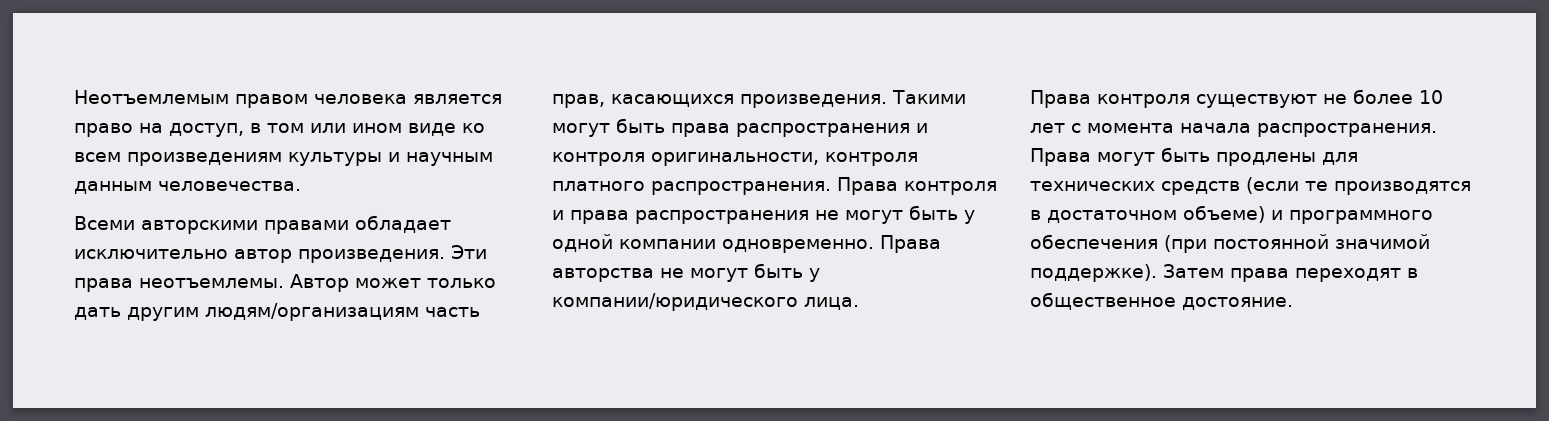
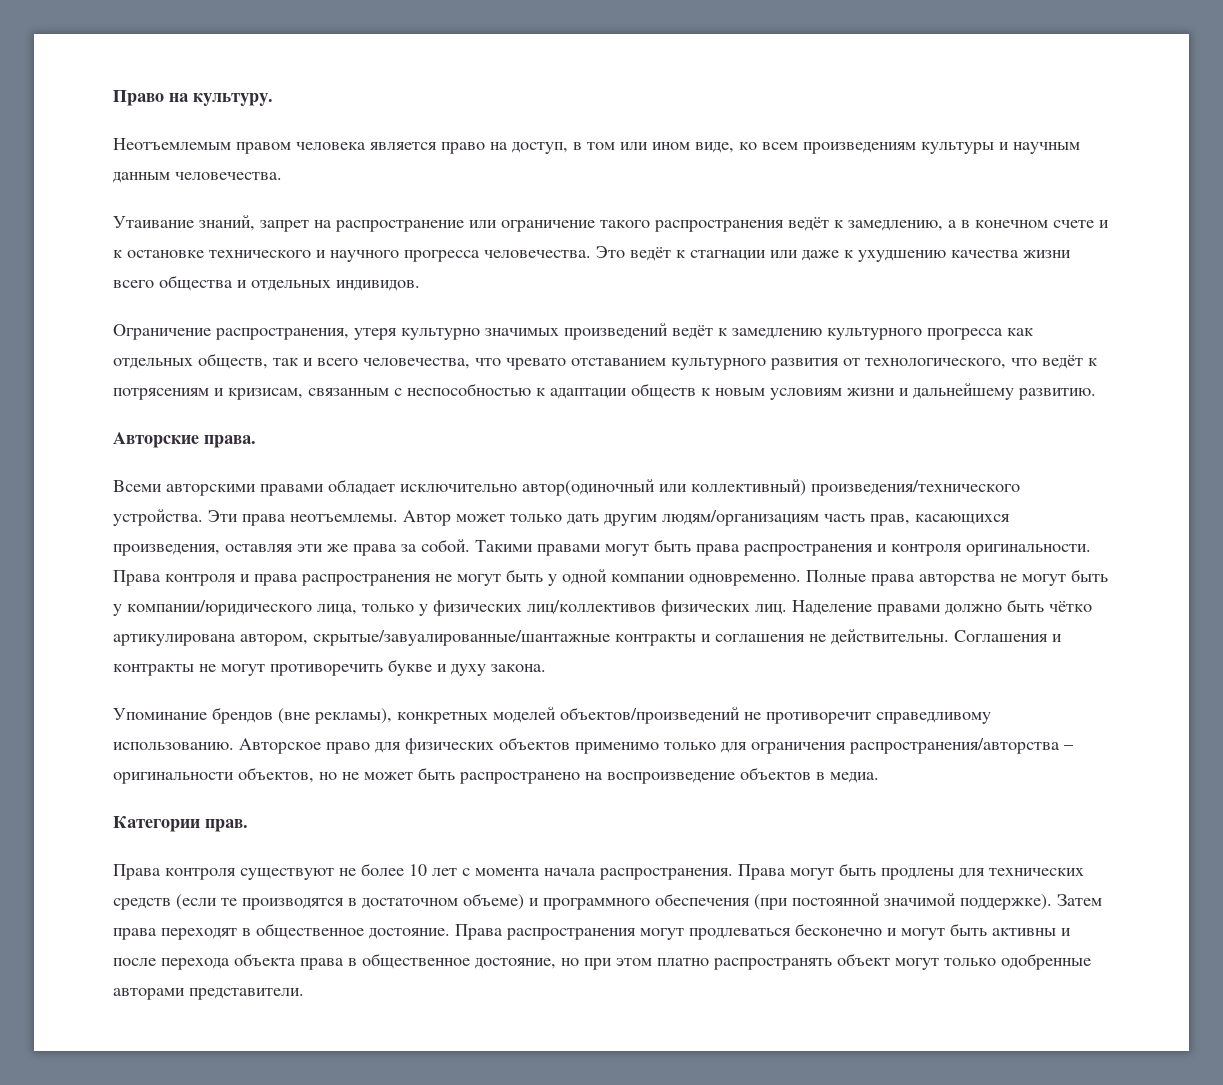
(74, 97) none -> [113,90,273,106] Право на культуру. //
[408,123,456,136] виде -> [695,142,734,153] виде,
(301, 186) none -> [113,215,1109,232] [113,246,1071,262] [113,275,420,291] [113,323,1033,340] [113,353,1097,370] [113,383,1096,400] [113,432,256,448] // Утаивание знаний, запрет на распространение или ограничение такого распространения ведёт к замедлению, а в конечном счете и к остановке технического и научного прогресса человечества. Это ведёт к стагнации или даже к ухудшению качества жизни всего общества и отдельных индивидов. // Ограничение распространения, утеря культурно значимых произведений ведёт к замедлению культурного прогресса как отдельных обществ, так и всего человечества, что чревато отставанием культурного развития от технологического, что ведёт к потрясениям и кризисам, связанным с неспособностью к адаптации обществ к новым условиям жизни и дальнейшему развитию. // Авторские права.
[234,249,445,263] автор произведения. -> [522,479,1020,496] [113,509,203,526] автор(одиночный или коллективный) произведения/технического устройства.
[740,90,966,108] произведения. Такими -> [113,539,601,556] произведения, оставляя эти же права за собой. Такими правами
[651,152,918,166] [552,181,831,195] оригинальности, контроля платного распространения. -> [966,544,1091,556] оригинальности.
[880,235,941,253] Права -> [806,570,915,586] Полные права
[804,297,859,310] лица. -> [317,599,1092,616] [113,629,1062,646] [113,659,546,676] [113,707,991,724] [113,737,1073,754] [113,767,879,784] [113,816,248,832] лица, только у физических лиц/коллективов физических лиц. Наделение правами должно быть чётко артикулирована автором, скрытые/завуалированные/шантажные контракты и соглашения не действительны. Соглашения и контракты не могут противоречить букве и духу закона. // Упоминание брендов (вне рекламы), конкретных моделей объектов/произведений не противоречит справедливому использованию. Авторское право для физических объектов применимо только для ограничения распространения/авторства – оригинальности объектов, но не может быть распространено на воспроизведение объектов в медиа. // Категории прав.
(1293, 303) none -> [455,923,1071,940] [113,953,1091,970] [113,988,304,1000] Права распространения могут продлеваться бесконечно и могут быть активны и после перехода объекта права в общественное достояние, но при этом платно распространять объект могут только одобренные авторами представители.

